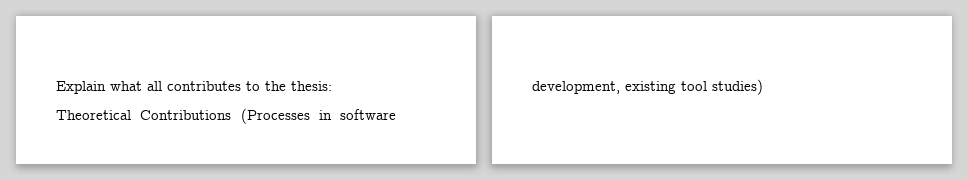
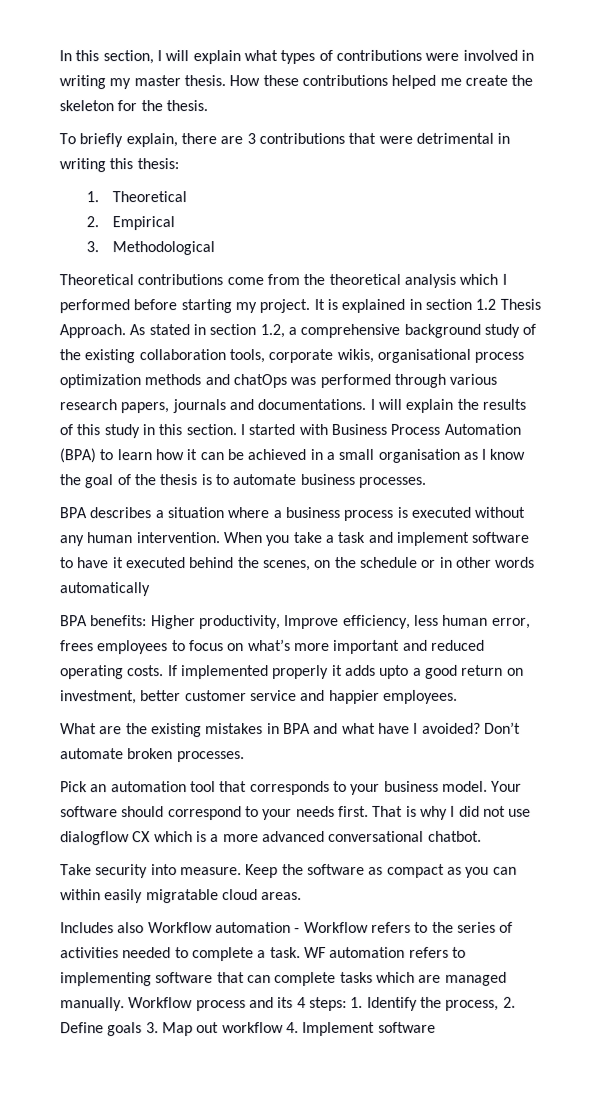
[56,81,332,94] [56,108,396,124] [532,79,763,95] Explain what all contributes to the thesis: // Theoretical Contributions (Processes in software development, existing tool studies) -> [59,49,534,65] [59,74,534,90] [59,100,208,112] [59,132,511,148] [59,158,179,173] [85,191,188,203] [85,216,176,231] [85,241,216,256] [59,273,507,288] [59,298,541,314] [59,323,537,339] [59,348,525,364] [59,373,498,389] [59,398,526,414] [59,423,521,439] [59,448,526,464] [59,473,426,489] [59,506,526,521] [59,531,530,547] [60,556,536,572] [60,582,151,597] [60,614,531,630] [60,639,485,655] [60,664,524,680] [60,689,458,705] [60,721,521,738] [60,748,245,763] [60,780,523,796] [60,805,532,821] [60,830,482,846] [60,863,517,879] [60,889,303,904] [60,921,514,934] [60,946,466,962] [60,971,507,987] [60,996,516,1012] [60,1021,436,1037] In this section, I will explain what types of contributions were involved in writing my master thesis. How these contributions helped me create the skeleton for the thesis. // To briefly explain, there are 3 contributions that were detrimental in writing this thesis: // 1. Theoretical // 2. Empirical // 3. Methodological // Theoretical contributions come from the theoretical analysis which I performed before starting my project. It is explained in section 1.2 Thesis Approach. As stated in section 1.2, a comprehensive background study of the existing collaboration tools, corporate wikis, organisational process optimization methods and chatOps was performed through various research papers, journals and documentations. I will explain the results of this study in this section. I started with Business Process Automation (BPA) to learn how it can be achieved in a small organisation as I know the goal of the thesis is to automate business processes. // BPA describes a situation where a business process is executed without any human intervention. When you take a task and implement software to have it executed behind the scenes, on the schedule or in other words automatically // BPA benefits: Higher productivity, Improve efficiency, less human error, frees employees to focus on what’s more important and reduced operating costs. If implemented properly it adds upto a good return on investment, better customer service and happier employees. // What are the existing mistakes in BPA and what have I avoided? Don’t automate broken processes. // Pick an automation tool that corresponds to your business model. Your software should correspond to your needs first. That is why I did not use dialogflow CX which is a more advanced conversational chatbot. // Take security into measure. Keep the software as compact as you can within easily migratable cloud areas. // Includes also Workflow automation - Workflow refers to the series of activities needed to complete a task. WF automation refers to implementing software that can complete tasks which are managed manually. Workflow process and its 4 steps: 1. Identify the process, 2. Define goals 3. Map out workflow 4. Implement software

